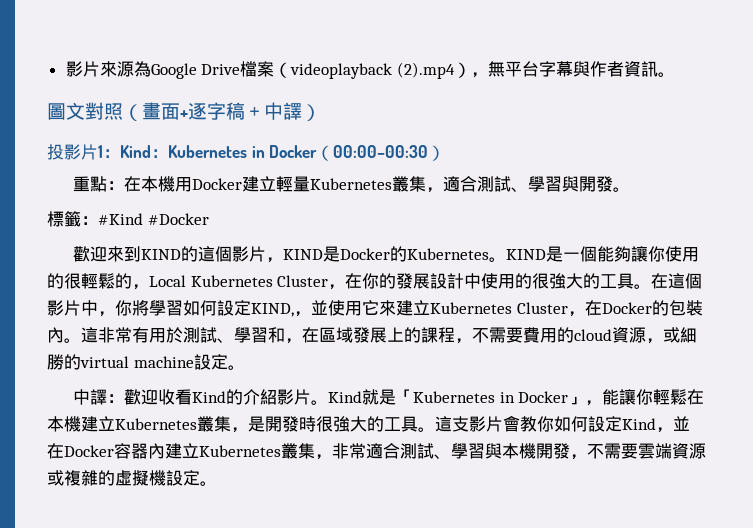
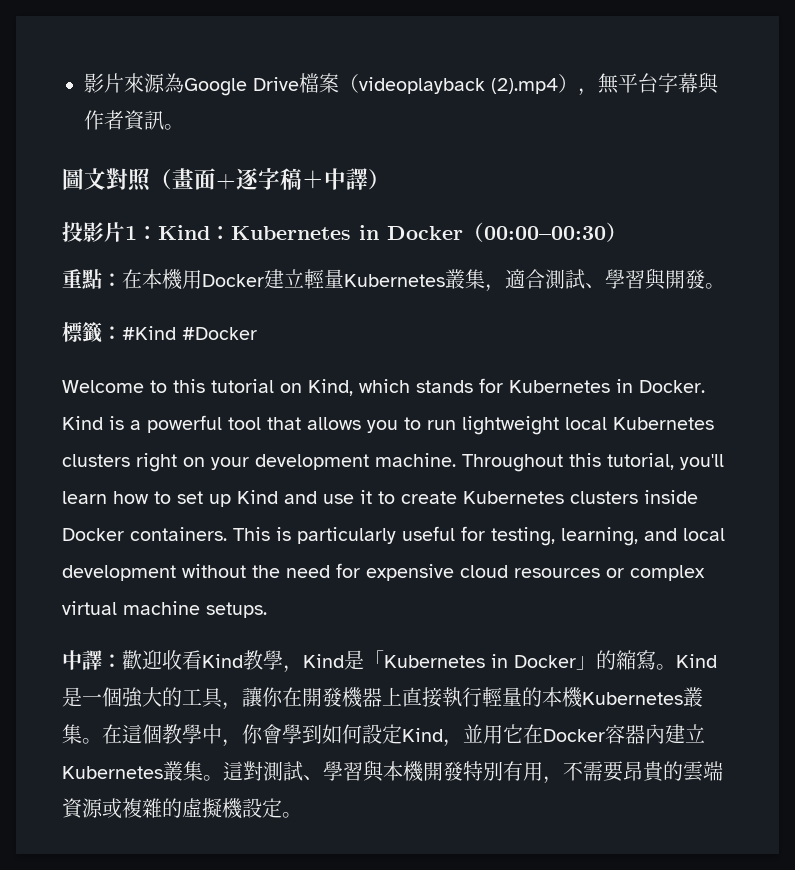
[73,245,700,263] [47,272,703,290] [47,300,703,317] [47,326,697,344] [47,354,81,370] 歡迎來到KIND的這個影片，KIND是Docker的Kubernetes。KIND是一個能夠讓你使用的很輕鬆的，Local Kubernetes Cluster，在你的發展設計中使用的很強大的工具。在這個影片中，你將學習如何設定KIND,，並使用它來建立Kubernetes Cluster，在Docker的包裝內。這非常有用於測試、學習和，在區域發展上的課程，不需要費用的cloud資源，或細勝的 -> [62,378,705,396] [62,415,714,435] [62,453,724,472] [62,490,698,507] [62,526,725,546] [62,563,705,581] Welcome to this tutorial on Kind, which stands for Kubernetes in Docker. Kind is a powerful tool that allows you to run lightweight local Kubernetes clusters right on your development machine. Throughout this tutorial, you'll learn how to set up Kind and use it to create Kubernetes clusters inside Docker containers. This is particularly useful for testing, learning, and local development without the need for expensive cloud resources or complex
[193,354,245,370] 設定。 -> [206,602,267,618] setups.
[226,389,380,405] 的介紹影片。Kind就 -> [243,650,344,673] 教學，Kind
[585,389,705,406] [47,415,554,433] ，能讓你輕鬆在本機建立Kubernetes叢集，是開發時很強大的工具。這支影片會教你 -> [596,650,717,670] [62,687,703,710] [62,724,322,747] 的縮寫。Kind是一個強大的工具，讓你在開發機器上直接執行輕量的本機Kubernetes叢集。在這個教學中，你會學到
(690, 423) none -> [483,724,523,744] 用它
[315,443,400,460] ，非常適合 -> [203,761,263,781] 。這對
[570,443,638,460] ，不需要 -> [463,761,683,784] 特別有用，不需要昂貴的

